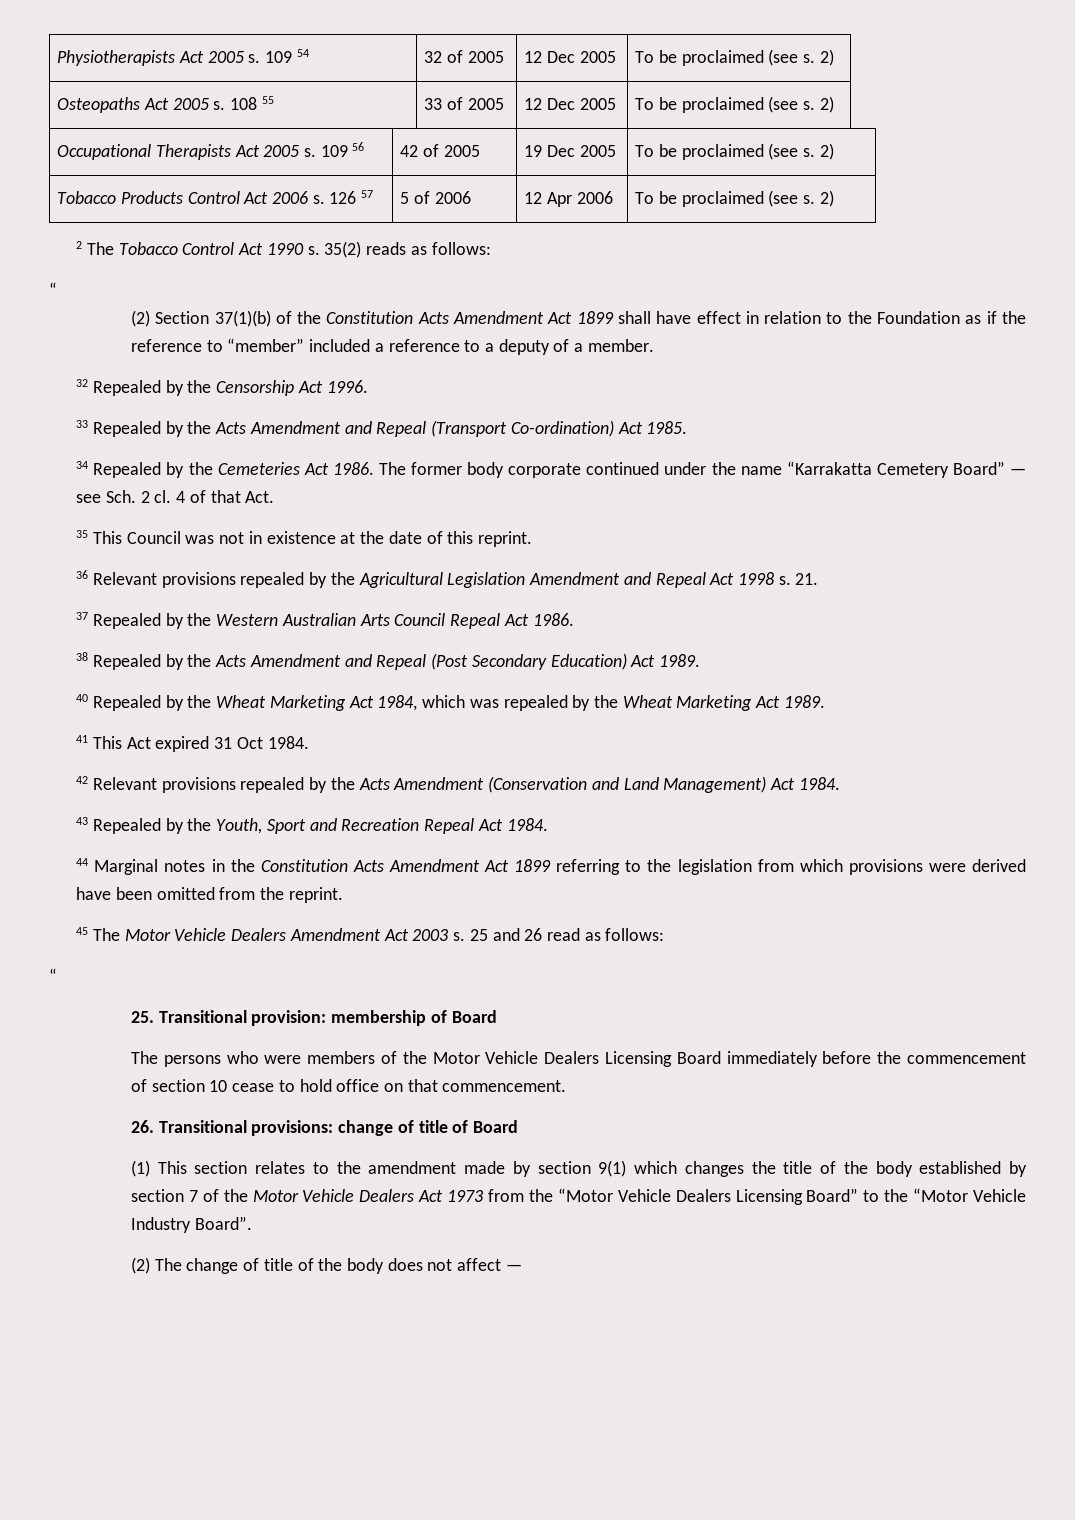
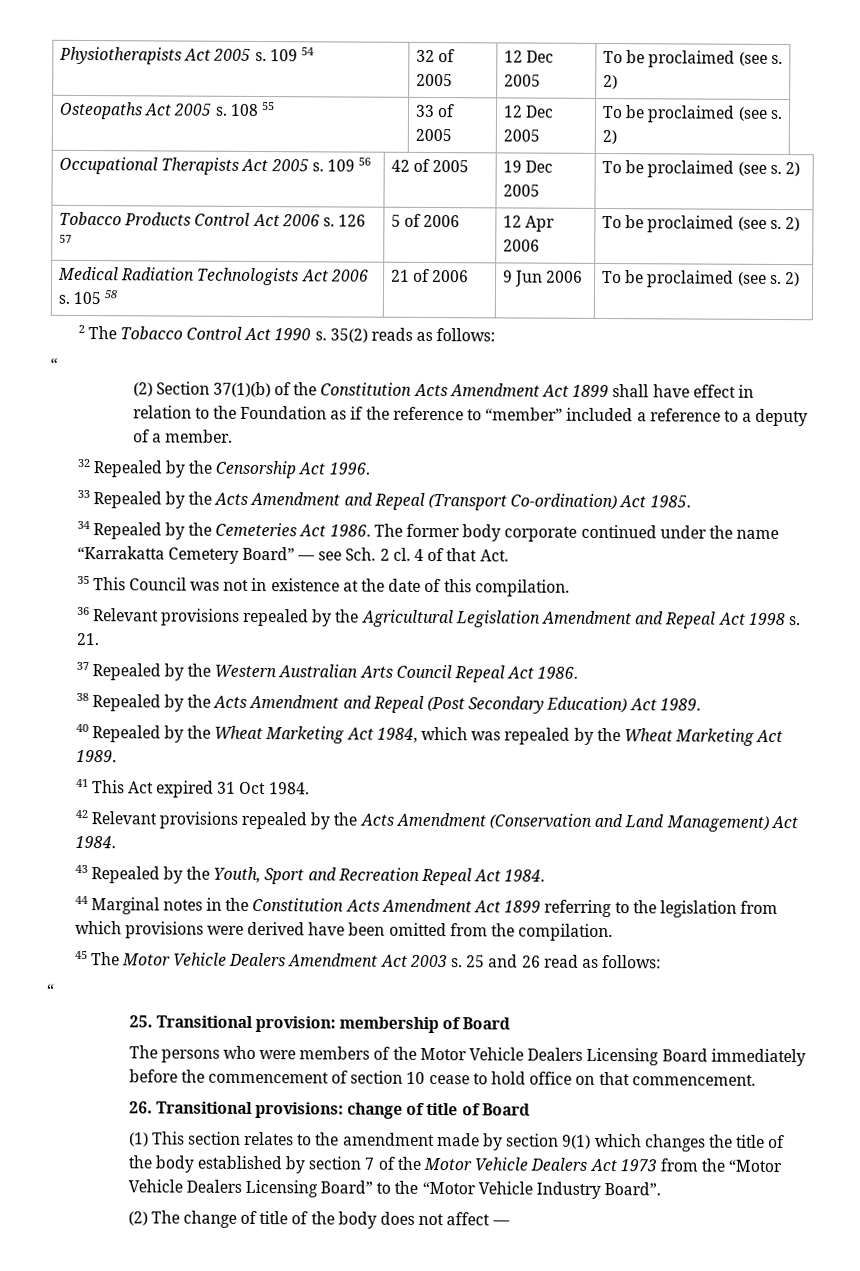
(834, 198) none -> [58,266,369,286] [58,290,118,305] [391,268,470,283] [503,270,584,287] [602,270,801,288] // Medical Radiation Technologists Act 2006 s. 105 58 | 21 of 2006 | 9 Jun 2006 | To be proclaimed (see s. 2)
[477,531,532,547] reprint. -> [474,579,570,597] compilation.
[288,887,343,903] reprint. -> [518,923,614,942] compilation.

